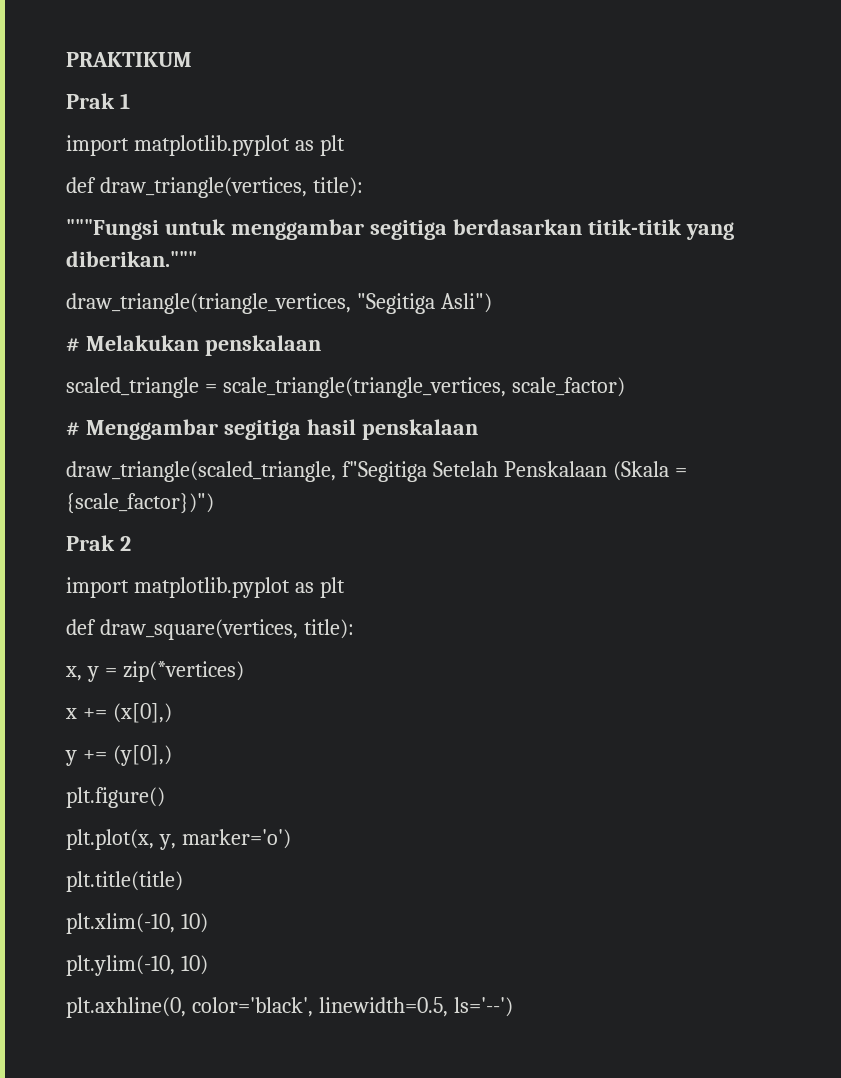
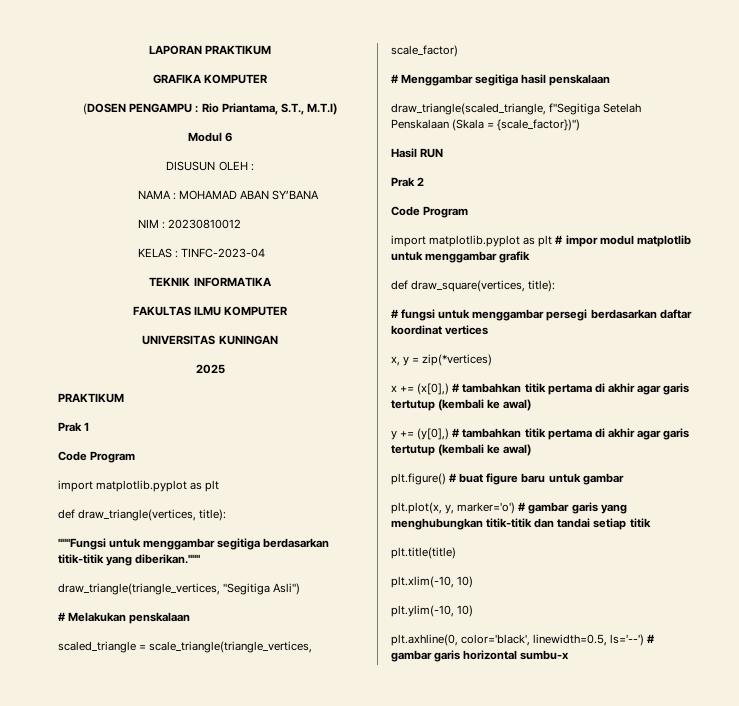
(66, 59) none -> [148,45,272,55] [152,74,269,84] [83,103,337,115] [187,132,233,142] [166,161,254,171] [138,190,320,200] [138,219,242,229] [138,248,266,258] [149,277,272,287] [132,306,289,316] [142,335,278,345] [195,364,225,374] LAPORAN PRAKTIKUM // GRAFIKA KOMPUTER // (DOSEN PENGAMPU : Rio Priantama, S.T., M.T.I) // Modul 6 // DISUSUN OLEH : // NAMA : MOHAMAD ABAN SY’BANA // NIM : 20230810012 // KELAS : TINFC-2023-04 // TEKNIK INFORMATIKA // FAKULTAS ILMU KOMPUTER // UNIVERSITAS KUNINGAN // 2025 //
(130, 101) none -> [58,451,136,463] // Code Program
(214, 503) none -> [391,148,444,158] // Hasil RUN
[66,577,345,598] [66,619,354,640] // import matplotlib.pyplot as plt // def draw_square(vertices, title): -> [391,206,469,218] [391,235,691,247] [391,251,531,263] [391,280,556,292] [391,309,692,321] [391,325,489,335] // Code Program // import matplotlib.pyplot as plt # impor modul matplotlib untuk menggambar grafik // def draw_square(vertices, title): // # fungsi untuk menggambar persegi berdasarkan daftar koordinat vertices
[65,745,172,766] [66,787,165,808] [66,829,291,850] // y += (y[0],) // plt.figure() // plt.plot(x, y, marker='o') -> [452,383,690,395] [391,399,532,411] [391,428,690,440] [391,444,532,456] [391,473,624,485] [391,502,627,514] [391,518,651,530] # tambahkan titik pertama di akhir agar garis tertutup (kembali ke awal) // y += (y[0],) # tambahkan titik pertama di akhir agar garis tertutup (kembali ke awal) // plt.figure() # buat figure baru untuk gambar // plt.plot(x, y, marker='o') # gambar garis yang menghubungkan titik-titik dan tandai setiap titik
(513, 1007) none -> [647,634,656,643] [391,650,570,662] # gambar garis horizontal sumbu-x

